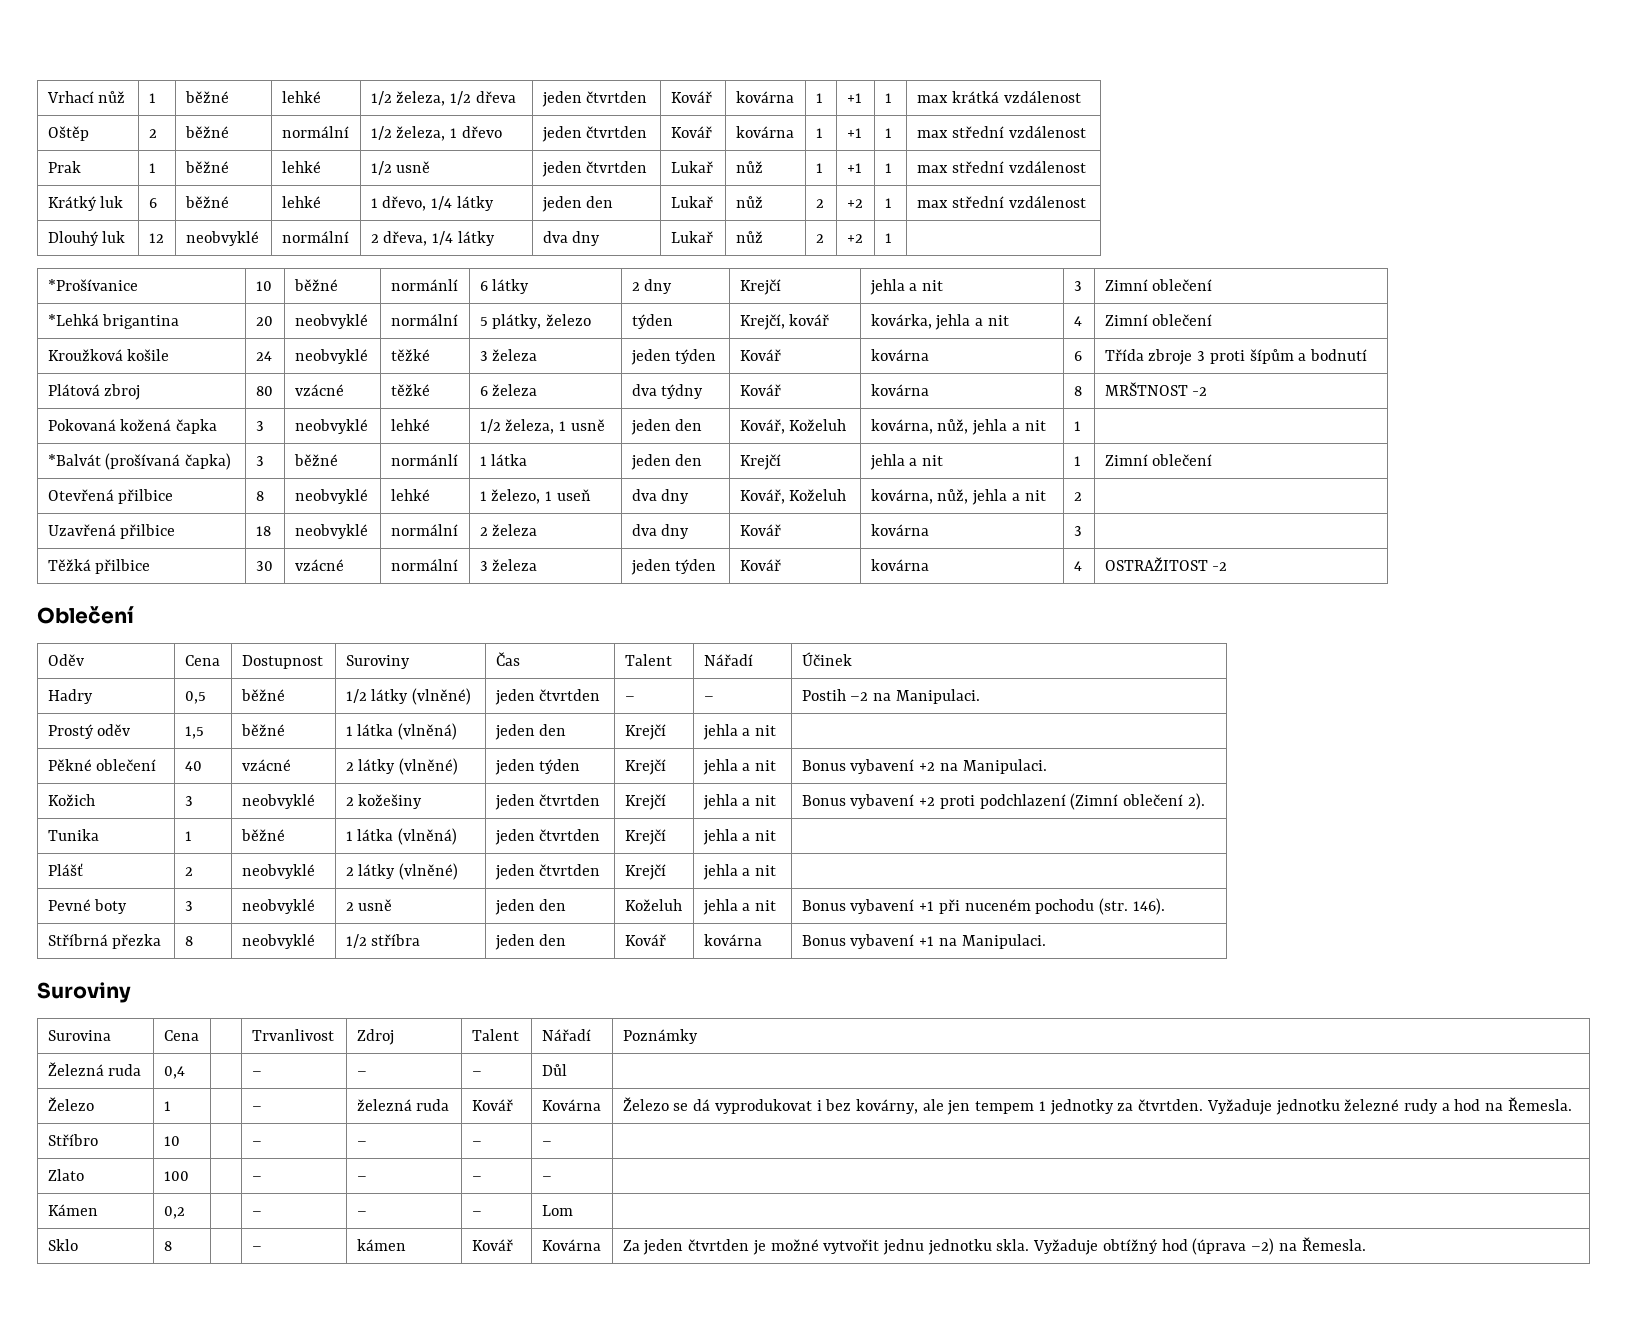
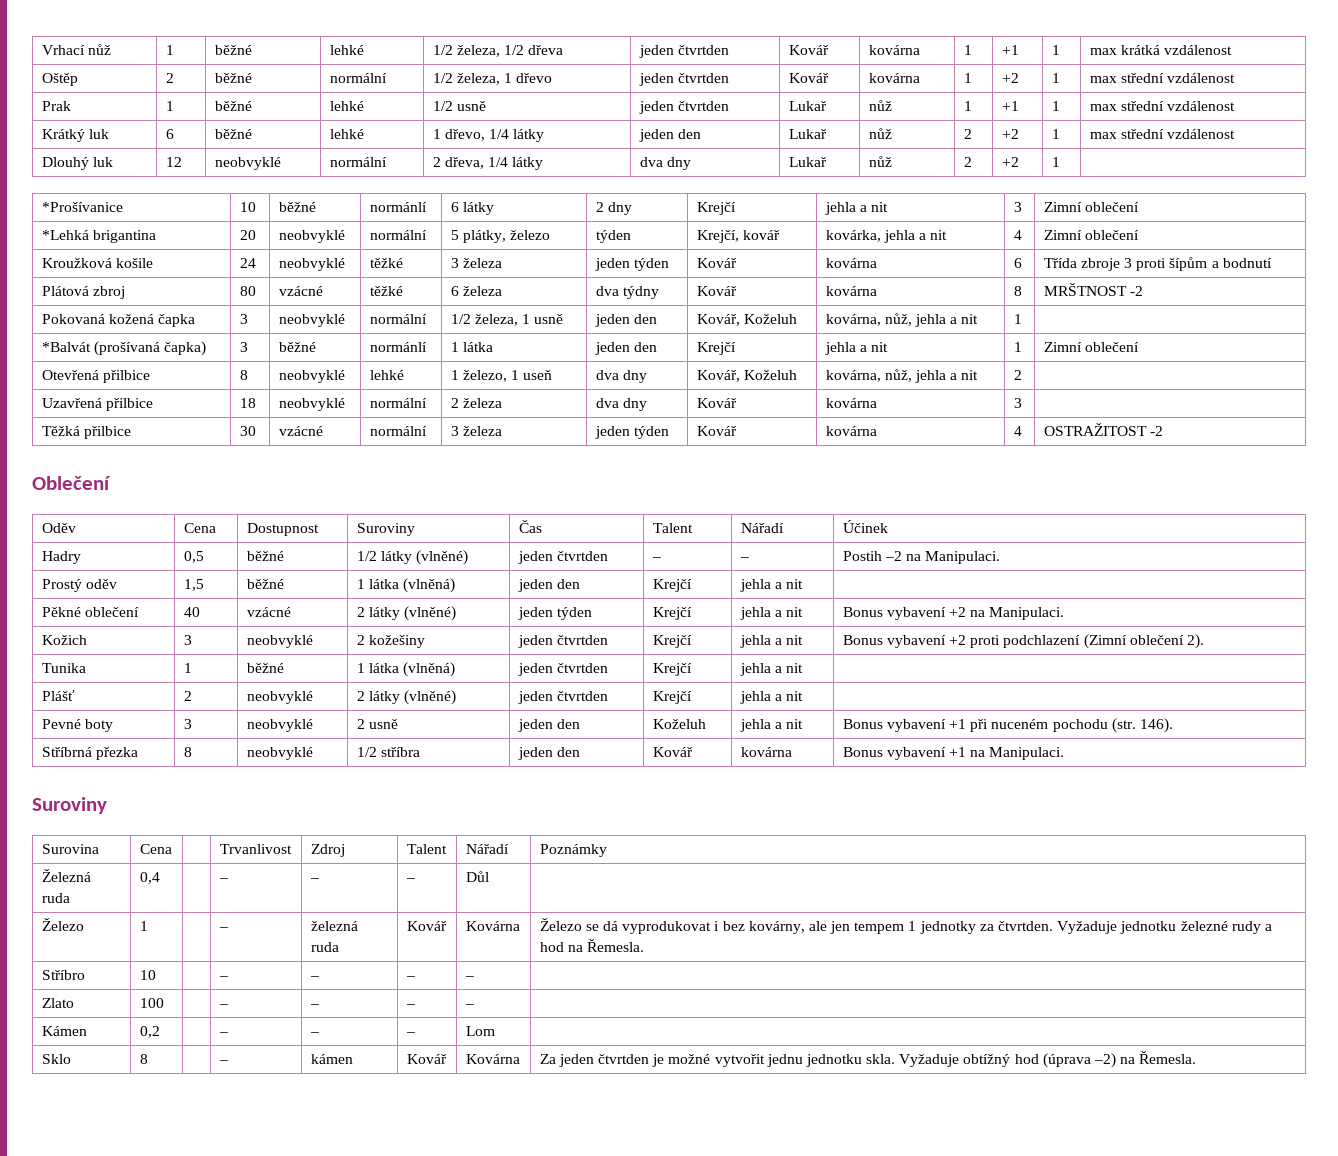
[846,128,862,138] +1 -> [1001,73,1019,83] +2
[390,419,430,431] lehké -> [369,314,427,324] normální

